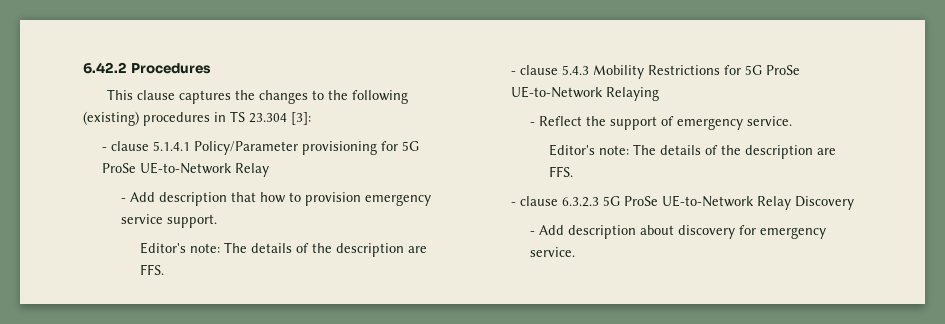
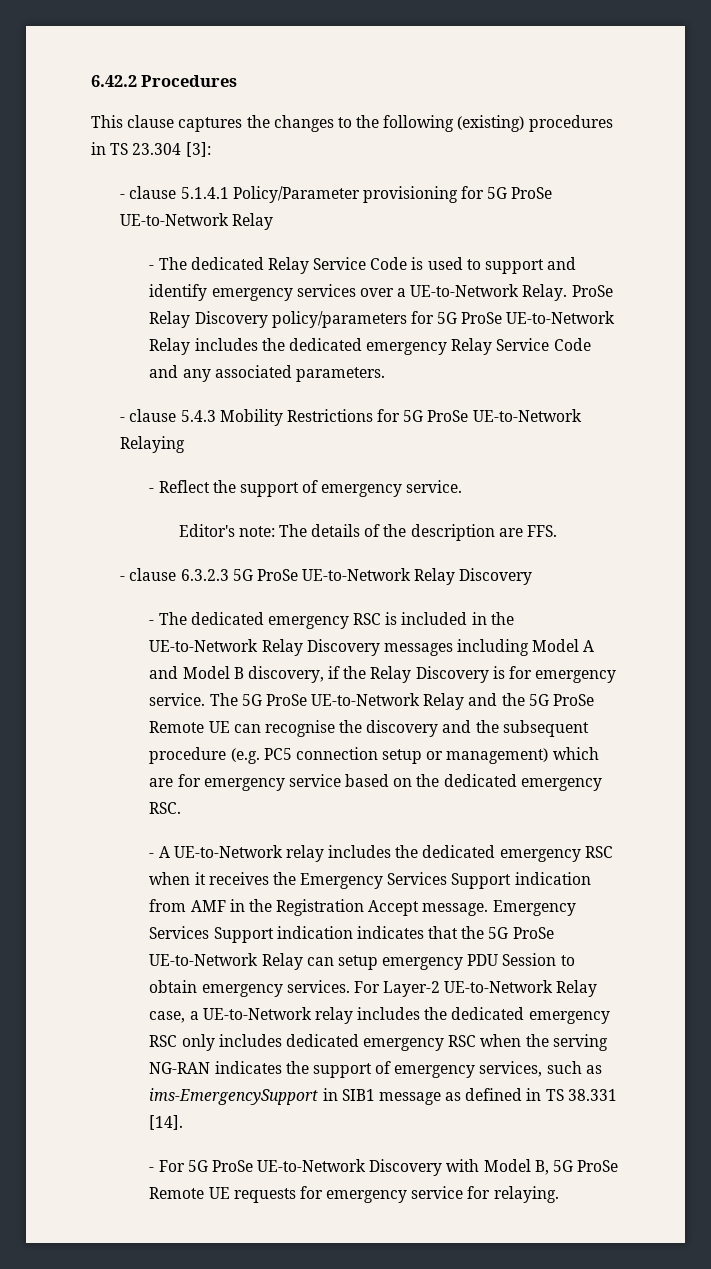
[130,192,432,206] [121,214,218,228] [140,242,428,257] [140,264,165,275] Add description that how to provision emergency service support. // Editor's note: The details of the description are FFS. -> [158,257,577,274] [149,284,613,301] [149,311,616,328] [149,338,591,355] [149,365,385,382] The dedicated Relay Service Code is used to support and identify emergency services over a UE-to-Network Relay. ProSe Relay Discovery policy/parameters for 5G ProSe UE-to-Network Relay includes the dedicated emergency Relay Service Code and any associated parameters.
[539,225,827,239] [530,247,576,257] Add description about discovery for emergency service. -> [158,612,514,629] [149,639,595,656] [149,666,617,683] [149,693,595,710] [149,720,589,737] [149,747,599,764] [149,774,602,791] [149,802,182,814] [149,845,613,862] [149,872,591,889] [149,899,576,916] [149,926,554,943] [149,953,575,970] [149,980,598,997] [149,1007,610,1024] [149,1034,608,1051] [149,1061,602,1078] [149,1088,617,1105] [149,1115,184,1130] [149,1159,619,1176] [149,1186,559,1203] The dedicated emergency RSC is included in the UE-to-Network Relay Discovery messages including Model A and Model B discovery, if the Relay Discovery is for emergency service. The 5G ProSe UE-to-Network Relay and the 5G ProSe Remote UE can recognise the discovery and the subsequent procedure (e.g. PC5 connection setup or management) which are for emergency service based on the dedicated emergency RSC. // - A UE-to-Network relay includes the dedicated emergency RSC when it receives the Emergency Services Support indication from AMF in the Registration Accept message. Emergency Services Support indication indicates that the 5G ProSe UE-to-Network Relay can setup emergency PDU Session to obtain emergency services. For Layer-2 UE-to-Network Relay case, a UE-to-Network relay includes the dedicated emergency RSC only includes dedicated emergency RSC when the serving NG-RAN indicates the support of emergency services, such as ims-EmergencySupport in SIB1 message as defined in TS 38.331 [14]. // - For 5G ProSe UE-to-Network Discovery with Model B, 5G ProSe Remote UE requests for emergency service for relaying.

